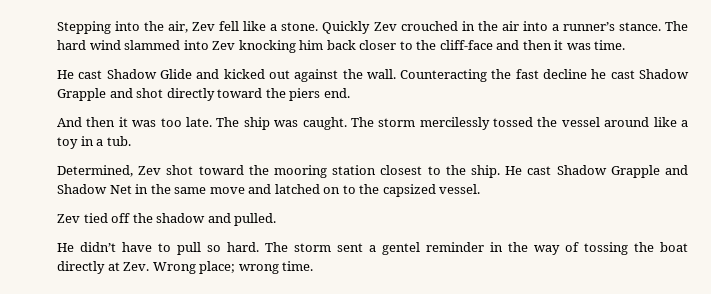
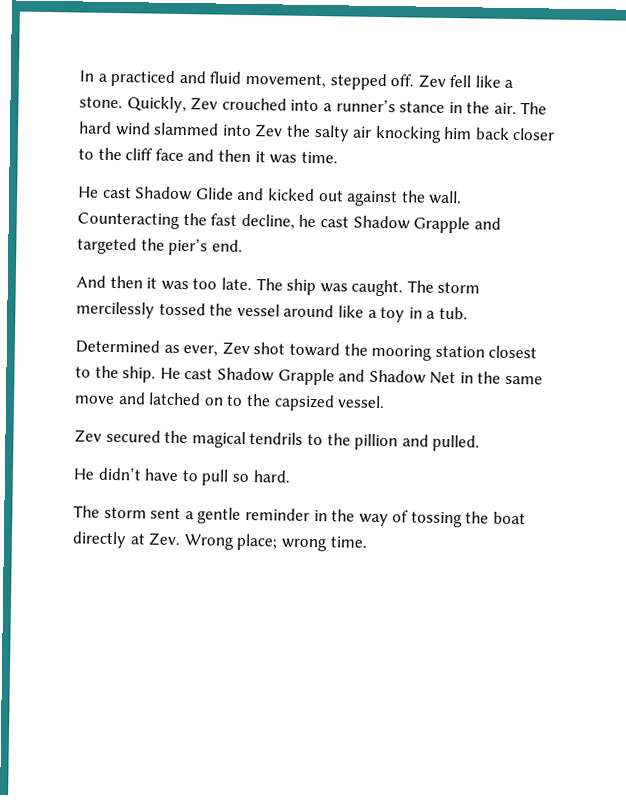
[57,21,189,34] Stepping into the air, -> [79,69,415,91] In a practiced and fluid movement, stepped off.
[322,21,371,34] Quickly -> [126,96,187,114] Quickly,
[461,21,661,31] in the air into a runner’s stance. -> [290,99,517,115] into a runner’s stance in the air.
(236, 45) none -> [285,124,373,142] the salty air
[439,40,493,50] cliff-face -> [125,148,184,162] cliff face
[543,69,588,79] decline -> [240,213,295,230] decline,
[136,88,321,101] shot directly toward the piers -> [77,237,209,256] targeted the pier’s
[57,165,133,177] Determined, -> [75,339,219,357] Determined as ever,
[83,213,206,223] tied off the shadow -> [105,429,399,451] secured the magical tendrils to the pillion
(259, 247) none -> (290, 476) //
[382,242,420,255] gentel -> [197,507,242,524] gentle

